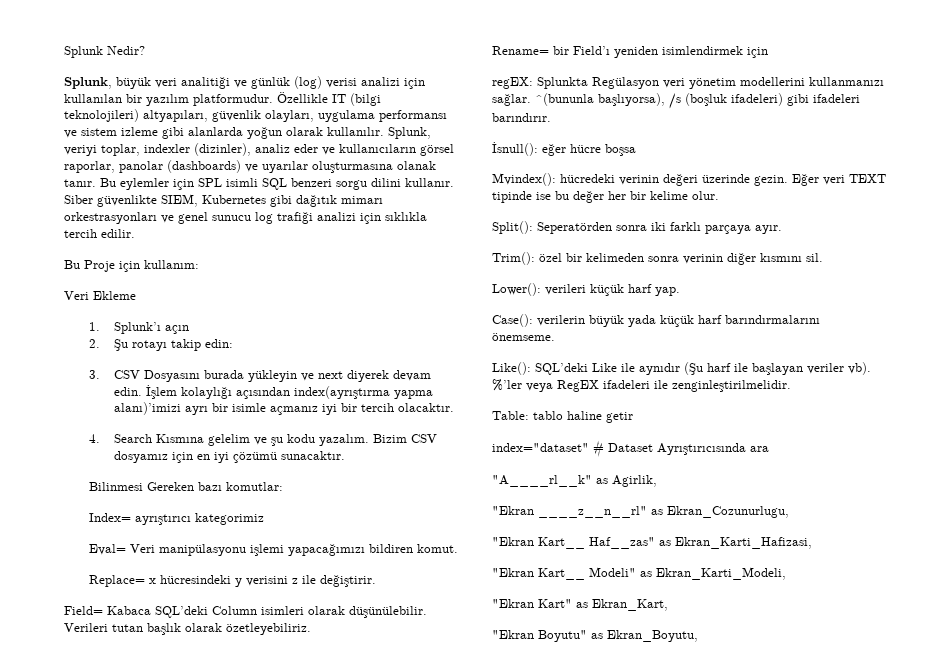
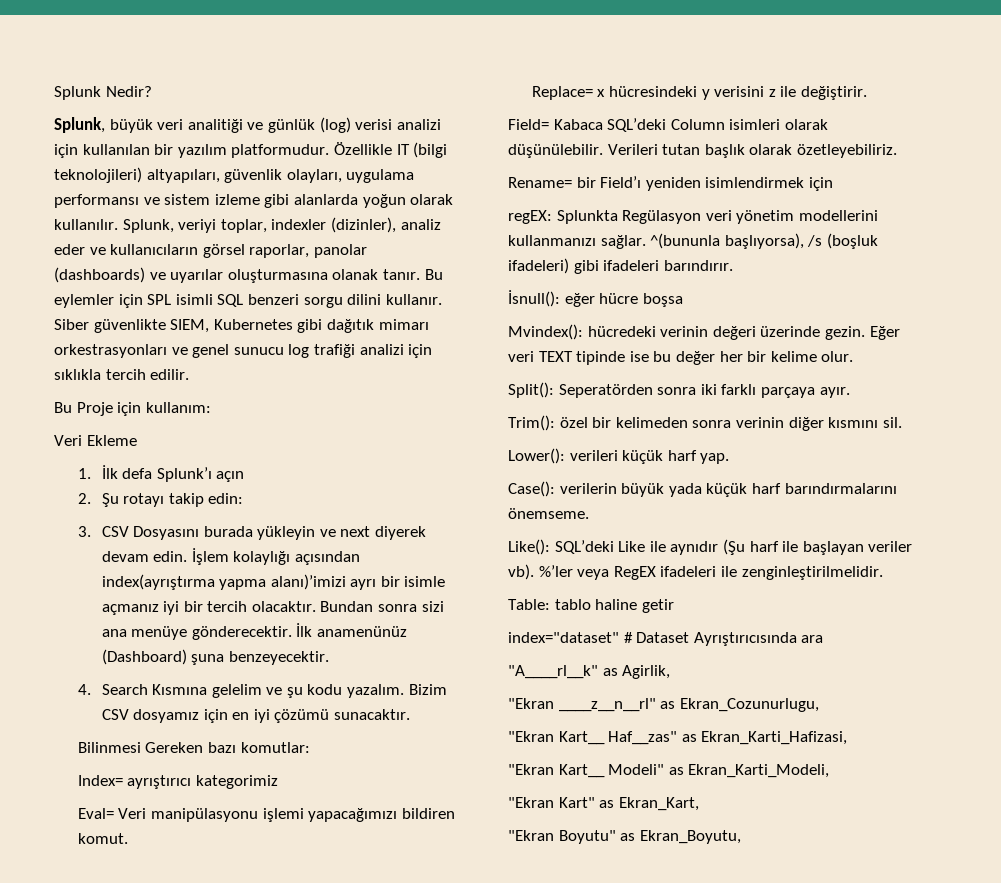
(100, 326) none -> [101,465,153,479] İlk defa
(454, 407) none -> [320,601,444,612] [101,623,407,640] [101,649,329,665] Bundan sonra sizi ana menüye gönderecektir. İlk anamenünüz (Dashboard) şuna benzeyecektir.

